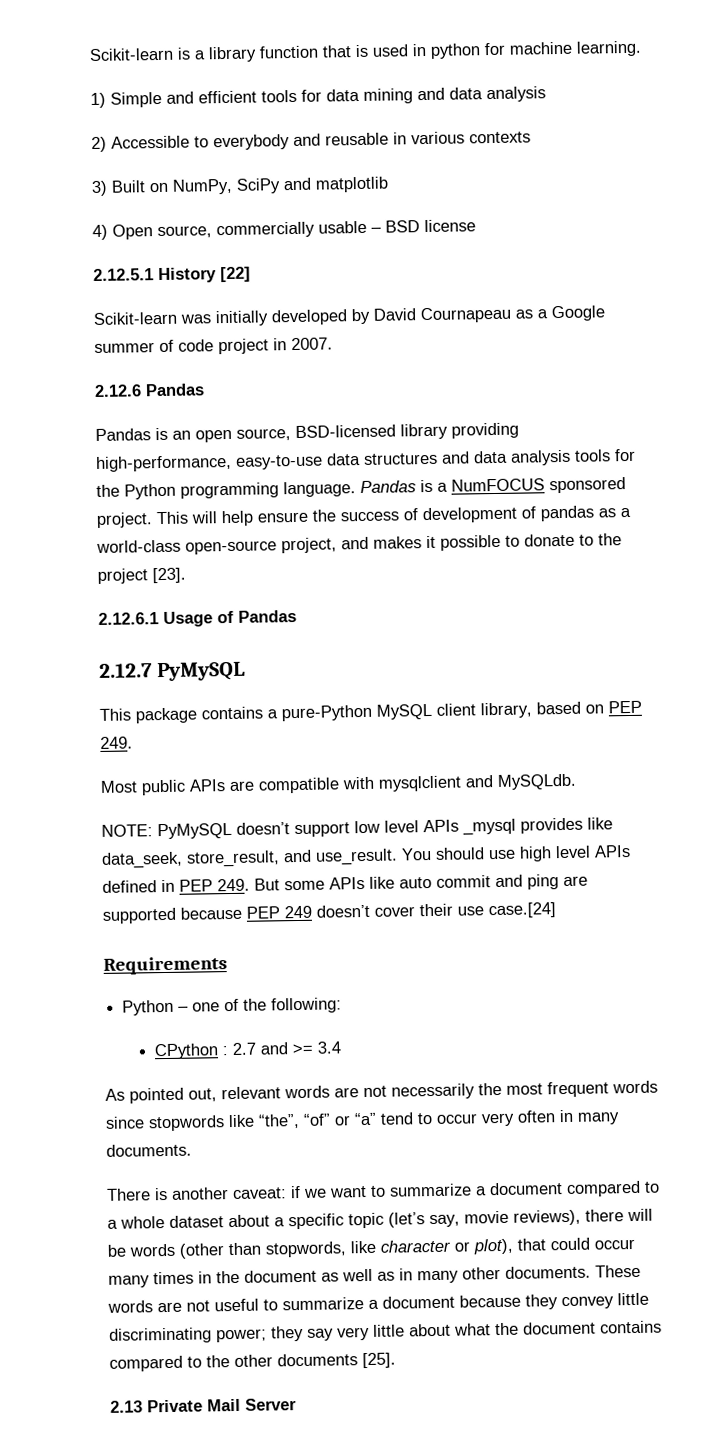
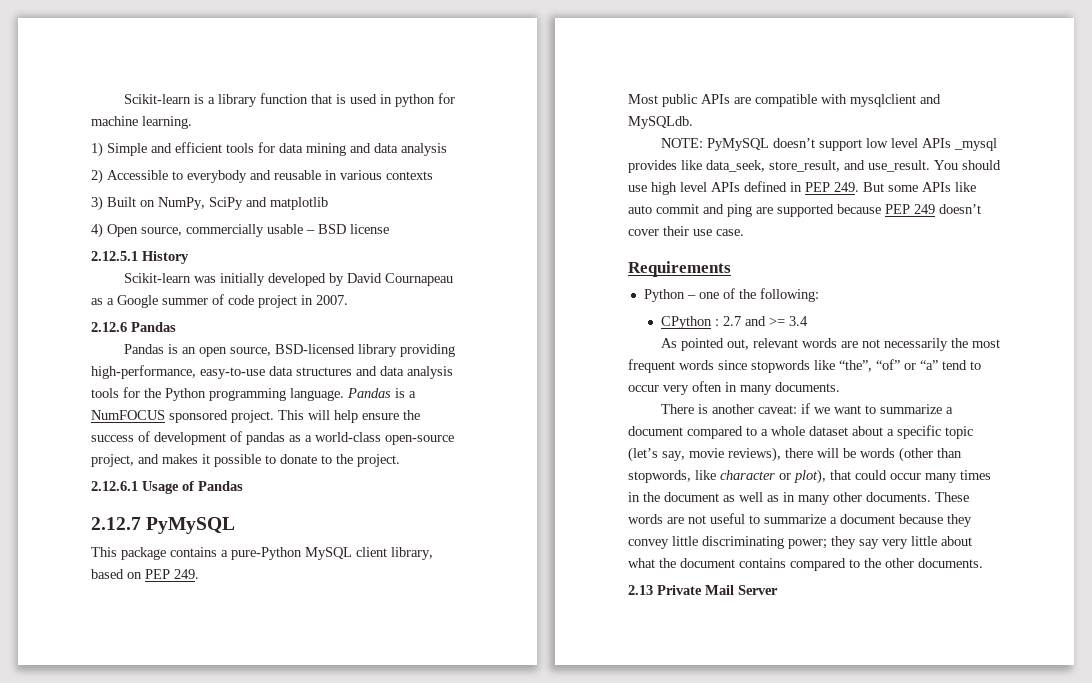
[220,266,251,283] [22] -> (189, 257) none
[97,567,186,584] project [23]. -> [357,454,400,467] project.
[488,902,556,919] case.[24] -> [716,229,744,236] case.
[277,1352,396,1369] documents [25]. -> [918,558,983,568] documents.

